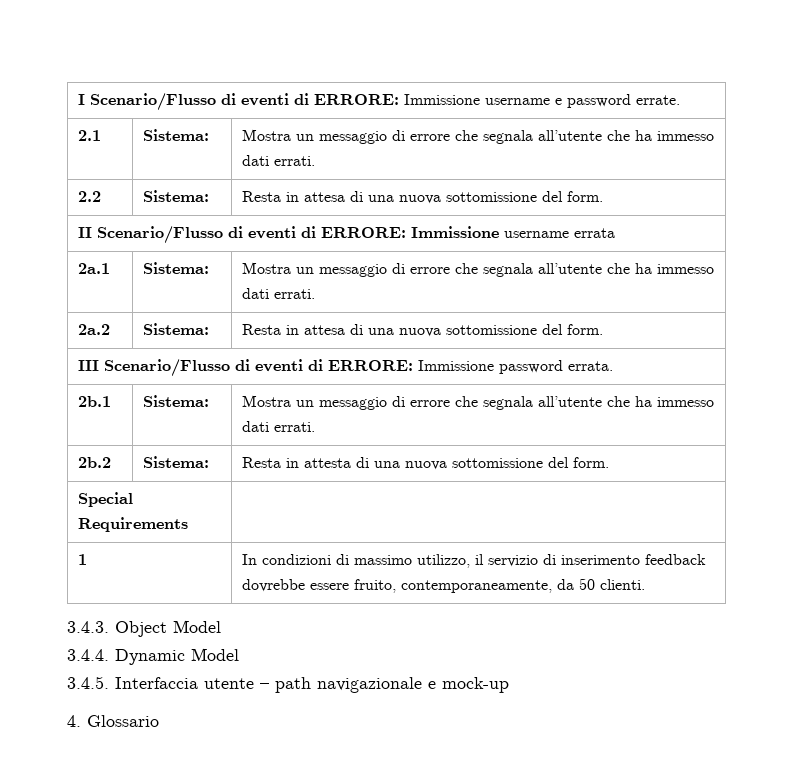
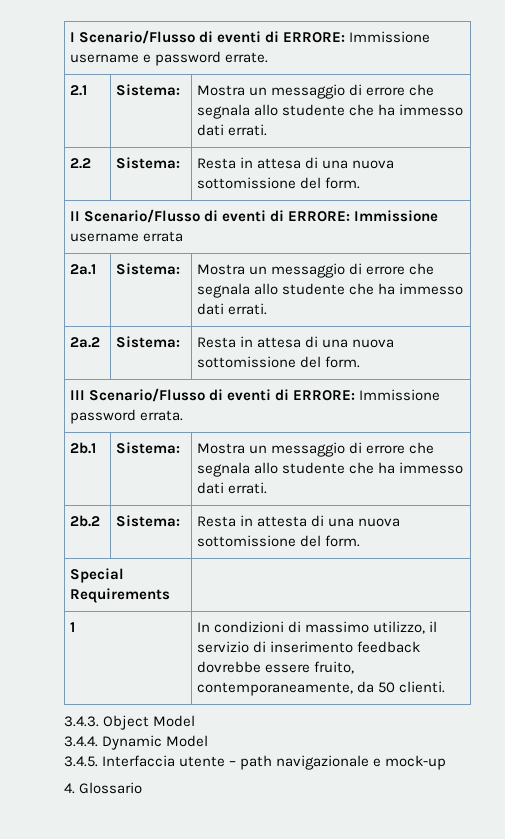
[537,130,602,141] all’utente -> [254,104,346,116] allo studente
[537,263,602,274] all’utente -> [254,283,346,295] allo studente
[537,396,602,407] all’utente -> [254,462,346,474] allo studente

